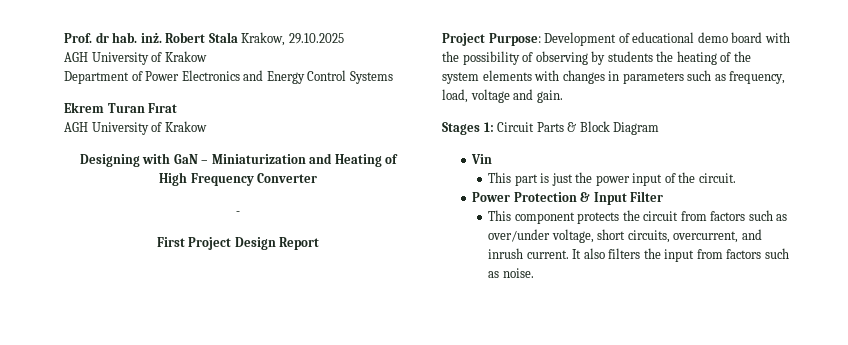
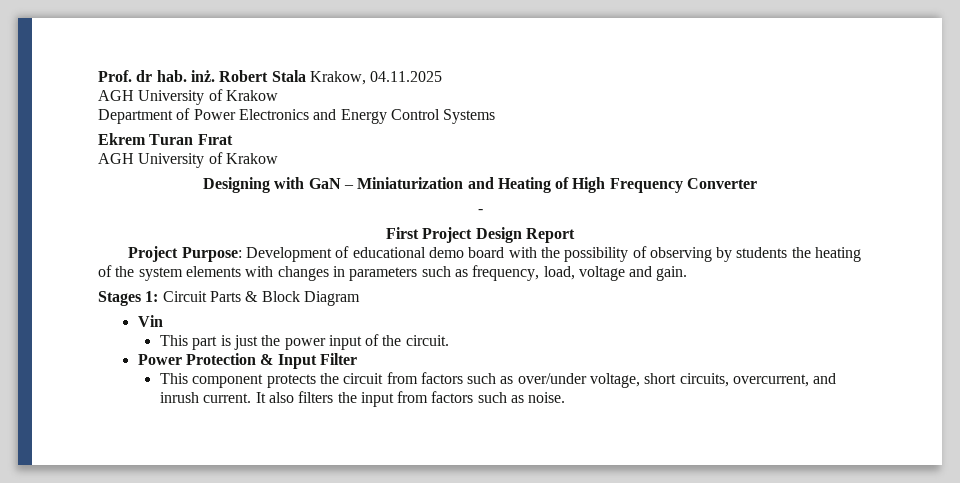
[288,33,344,44] 29.10.2025 -> [370,71,443,82] 04.11.2025

